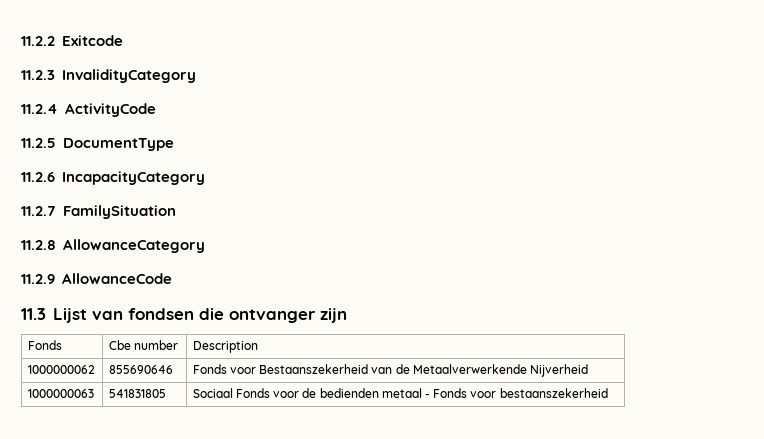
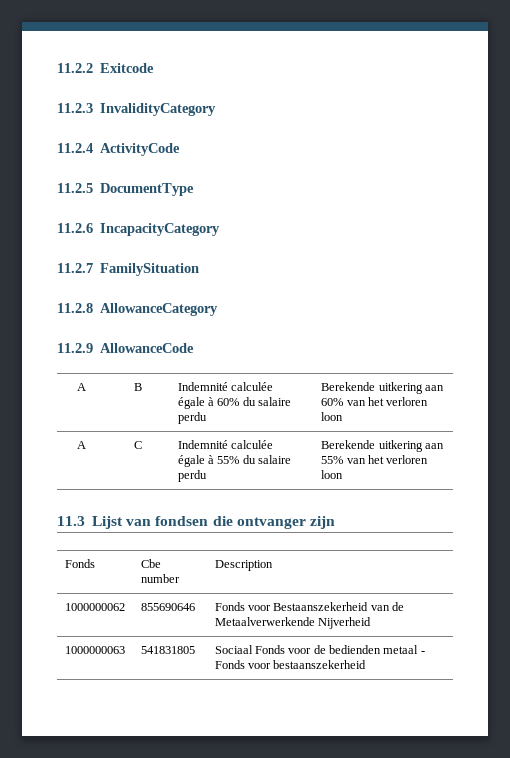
(172, 278) none -> [77,383,87,391] [134,383,143,391] [177,382,273,391] [177,397,292,409] [177,412,207,424] [321,382,445,394] [321,397,429,406] [321,412,344,421] [77,441,87,449] [134,441,143,449] [177,440,273,449] [177,455,292,467] [177,470,207,482] [321,440,445,452] [321,455,429,464] [321,470,344,479] // A | B | Indemnité calculée égale à 60% du salaire perdu | Berekende uitkering aan 60% van het verloren loon // A | C | Indemnité calculée égale à 55% du salaire perdu | Berekende uitkering aan 55% van het verloren loon

